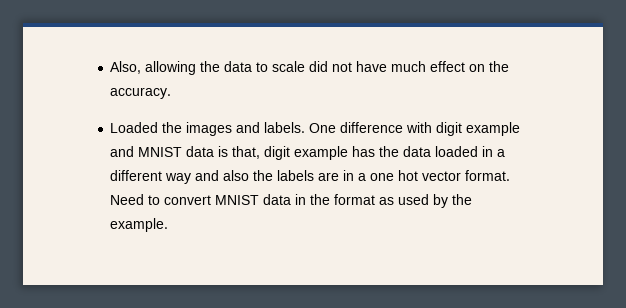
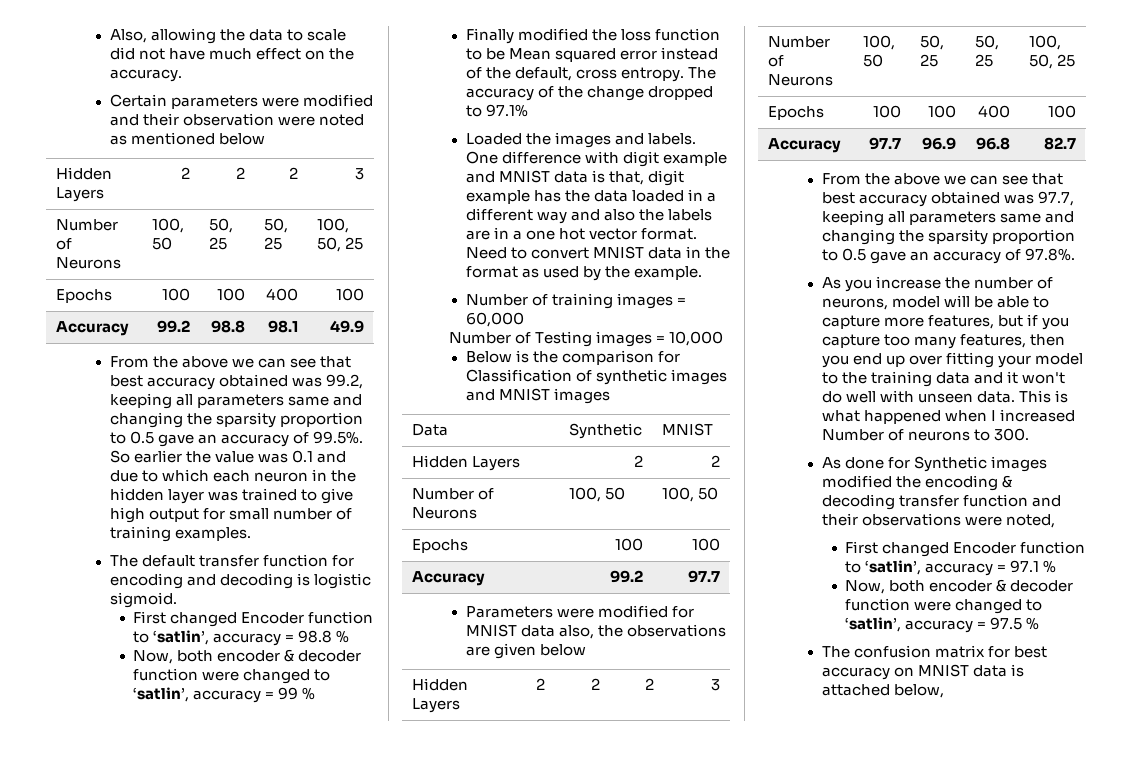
(172, 93) none -> [109,94,373,109] [109,113,364,126] [109,132,265,145] [55,167,112,180] [55,187,104,202] [181,167,191,179] [236,167,246,179] [289,167,299,179] [355,168,365,180] [55,219,118,231] [55,238,72,250] [55,257,121,269] [151,218,184,233] [151,237,172,250] [208,218,233,233] [208,237,227,250] [263,218,288,233] [263,237,282,250] [316,218,349,233] [316,237,363,252] [55,289,112,303] [162,288,191,301] [217,288,246,301] [266,288,299,301] [336,288,365,301] [55,321,129,336] [157,320,191,333] [211,320,246,333] [268,320,299,333] [330,320,365,333] [109,356,351,368] [109,374,363,390] [109,393,362,409] [109,412,363,428] [109,431,363,447] [109,450,346,463] [109,469,356,482] [109,488,353,504] [109,507,352,523] [109,526,251,542] [109,554,354,567] [109,573,371,589] [109,592,177,608] [133,611,374,627] [133,630,350,646] [133,649,362,664] [133,668,331,684] [133,687,316,703] [465,28,720,44] [465,47,718,62] [465,67,716,82] [465,86,713,101] [465,104,528,117] // Certain parameters were modified and their observation were noted as mentioned below // Hidden Layers | 2 | 2 | 2 | 3 // Number of Neurons | 100, 50 | 50, 25 | 50, 25 | 100, 50, 25 // Epochs | 100 | 100 | 400 | 100 // Accuracy | 99.2 | 98.8 | 98.1 | 49.9 // From the above we can see that best accuracy obtained was 99.2, keeping all parameters same and changing the sparsity proportion to 0.5 gave an accuracy of 99.5%. So earlier the value was 0.1 and due to which each neuron in the hidden layer was trained to give high output for small number of training examples. // The default transfer function for encoding and decoding is logistic sigmoid. // First changed Encoder function to ‘satlin’, accuracy = 98.8 % // Now, both encoder & decoder function were changed to ‘satlin’, accuracy = 99 % // Finally modified the loss function to be Mean squared error instead of the default, cross entropy. The accuracy of the change dropped to 97.1%
(169, 225) none -> [465,293,686,309] [465,312,524,327] [449,331,724,347] [465,350,680,365] [465,369,727,385] [465,388,610,404] [411,424,448,436] [568,423,642,439] [661,423,713,436] [411,455,520,471] [634,455,644,467] [711,455,721,467] [411,488,494,500] [411,507,477,519] [568,487,625,502] [661,487,718,502] [411,539,468,553] [615,538,644,551] [692,538,721,551] [411,571,485,586] [610,570,644,583] [688,570,721,583] [465,605,694,618] [465,624,726,639] [465,643,586,659] [411,678,468,691] [411,698,460,713] [536,678,546,690] [591,678,601,690] [645,678,655,690] [711,679,721,691] [767,36,830,48] [767,55,784,67] [767,74,833,86] [862,35,895,50] [862,54,883,67] [919,35,944,50] [919,54,938,67] [974,35,999,50] [974,54,993,67] [1028,35,1061,50] [1028,54,1075,69] [767,106,824,120] [873,105,902,118] [928,105,957,118] [978,105,1011,118] [1048,105,1077,118] [767,138,841,153] [869,137,902,150] [922,137,957,150] [976,137,1011,150] [1044,137,1077,150] [821,173,1063,185] [821,191,1074,207] [821,210,1074,226] [821,229,1075,245] [821,248,1075,264] [821,276,1053,292] [821,295,1049,310] [821,314,1069,330] [821,334,1065,349] [821,352,1083,368] [821,371,1065,387] [821,390,1068,403] [821,409,1075,424] [821,428,1029,441] [821,456,1047,472] [821,475,1012,491] [821,494,1061,510] [821,513,1055,528] [845,541,1086,557] [845,560,1057,576] [845,579,1074,594] [845,598,1043,614] [845,617,1040,633] [821,645,1047,658] [821,664,1024,680] [821,684,944,698] // Number of training images = 60,000 // Number of Testing images = 10,000 // Below is the comparison for Classification of synthetic images and MNIST images // Data | Synthetic | MNIST // Hidden Layers | 2 | 2 // Number of Neurons | 100, 50 | 100, 50 // Epochs | 100 | 100 // Accuracy | 99.2 | 97.7 // Parameters were modified for MNIST data also, the observations are given below // Hidden Layers | 2 | 2 | 2 | 3 // Number of Neurons | 100, 50 | 50, 25 | 50, 25 | 100, 50, 25 // Epochs | 100 | 100 | 400 | 100 // Accuracy | 97.7 | 96.9 | 96.8 | 82.7 // From the above we can see that best accuracy obtained was 97.7, keeping all parameters same and changing the sparsity proportion to 0.5 gave an accuracy of 97.8%. // As you increase the number of neurons, model will be able to capture more features, but if you capture too many features, then you end up over fitting your model to the training data and it won't do well with unseen data. This is what happened when I increased Number of neurons to 300. // As done for Synthetic images modified the encoding & decoding transfer function and their observations were noted, // First changed Encoder function to ‘satlin’, accuracy = 97.1 % // Now, both encoder & decoder function were changed to ‘satlin’, accuracy = 97.5 % // The confusion matrix for best accuracy on MNIST data is attached below,

